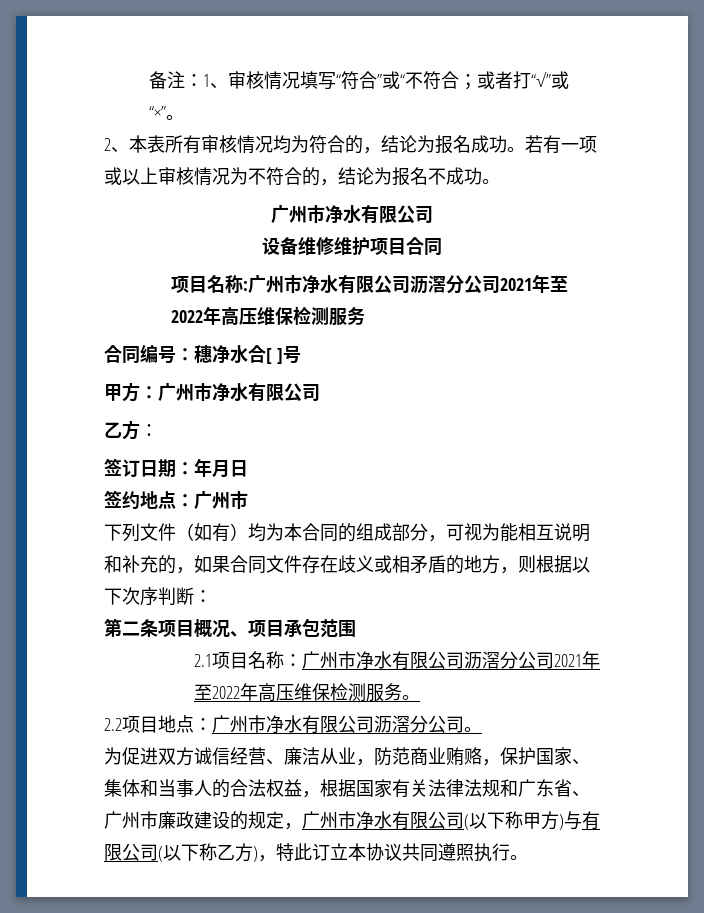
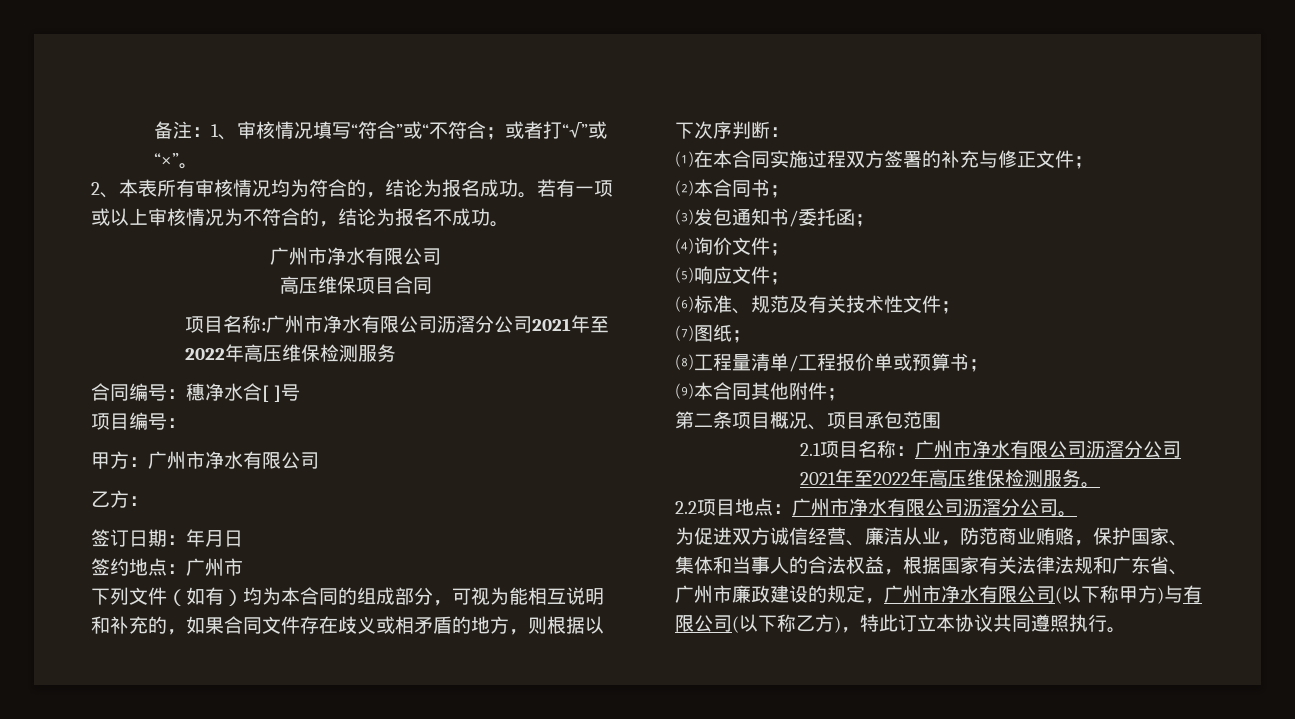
[262,237,370,256] 设备维修维护 -> [279,276,356,294] 高压维保
(301, 354) none -> [91,412,186,430] // 项目编号：
(212, 596) none -> [675,150,1093,169] [675,179,789,198] [675,208,874,227] [675,237,789,256] [675,266,789,285] [675,295,960,314] [675,324,751,343] [675,353,988,372] [675,382,846,401] // ⑴在本合同实施过程双方签署的补充与修正文件； // ⑵本合同书； // ⑶发包通知书/委托函； // ⑷询价文件； // ⑸响应文件； // ⑹标准、规范及有关技术性文件； // ⑺图纸； // ⑻工程量清单/工程报价单或预算书； // ⑼本合同其他附件；

